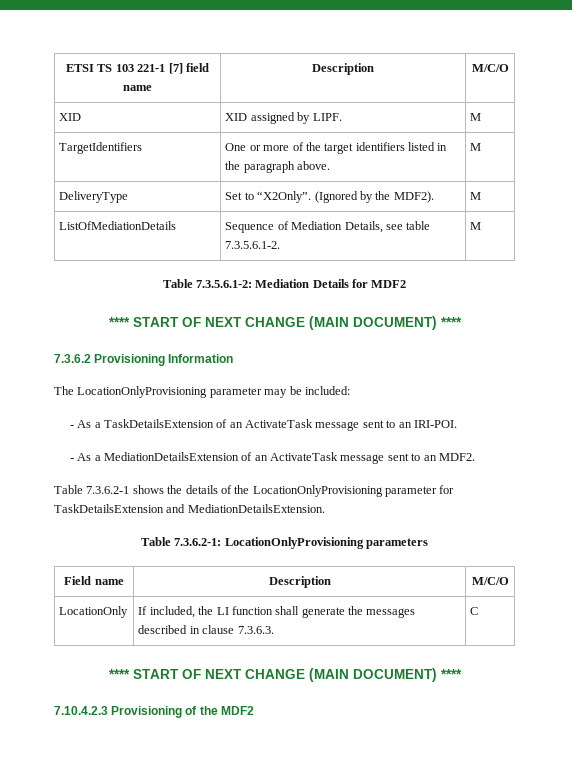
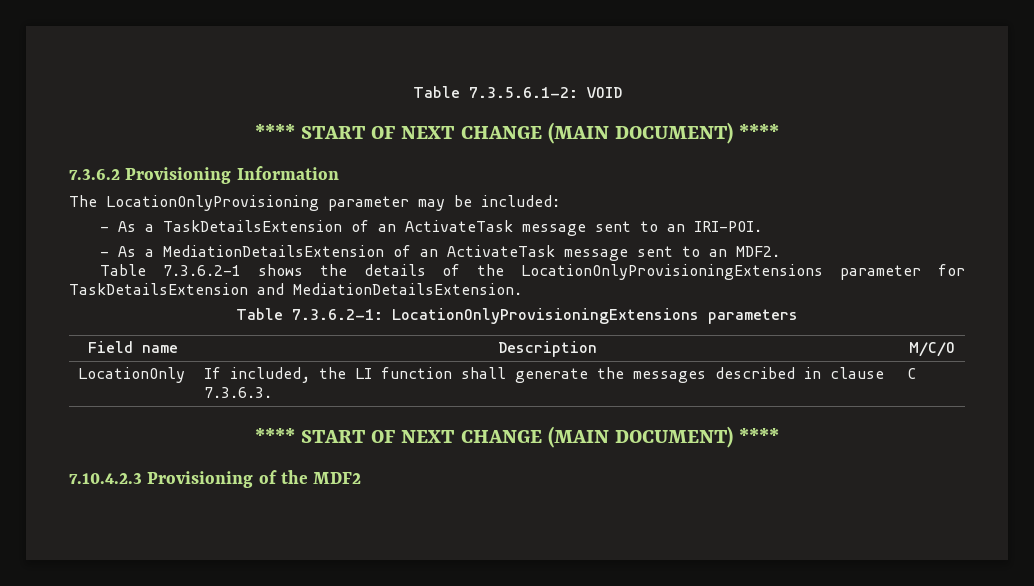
[66,63,209,74] [123,85,152,91] [312,63,374,75] [471,64,509,72] [59,113,82,121] [225,112,342,124] [470,113,482,121] [59,142,143,154] [225,142,448,154] [225,161,331,173] [470,143,482,151] [59,191,129,203] [225,191,434,203] [470,192,482,200] [59,221,177,230] [225,221,431,233] [225,241,281,249] [470,222,482,230] [162,279,407,288] ETSI TS 103 221-1 [7] field name | Description | M/C/O // XID | XID assigned by LIPF. | M // TargetIdentifiers | One or more of the target identifiers listed in the paragraph above. | M // DeliveryType | Set to “X2Only”. (Ignored by the MDF2). | M // ListOfMediationDetails | Sequence of Mediation Details, see table 7.3.5.6.1-2. | M // Table 7.3.5.6.1-2: Mediation Details for MDF2 -> [412,86,622,98] Table 7.3.5.6.1-2: VOID
[252,485,383,497] LocationOnlyProvisioning -> [521,264,824,280] LocationOnlyProvisioningExtensions
[224,537,364,549] LocationOnlyProvisioning -> [392,308,699,324] LocationOnlyProvisioningExtensions

